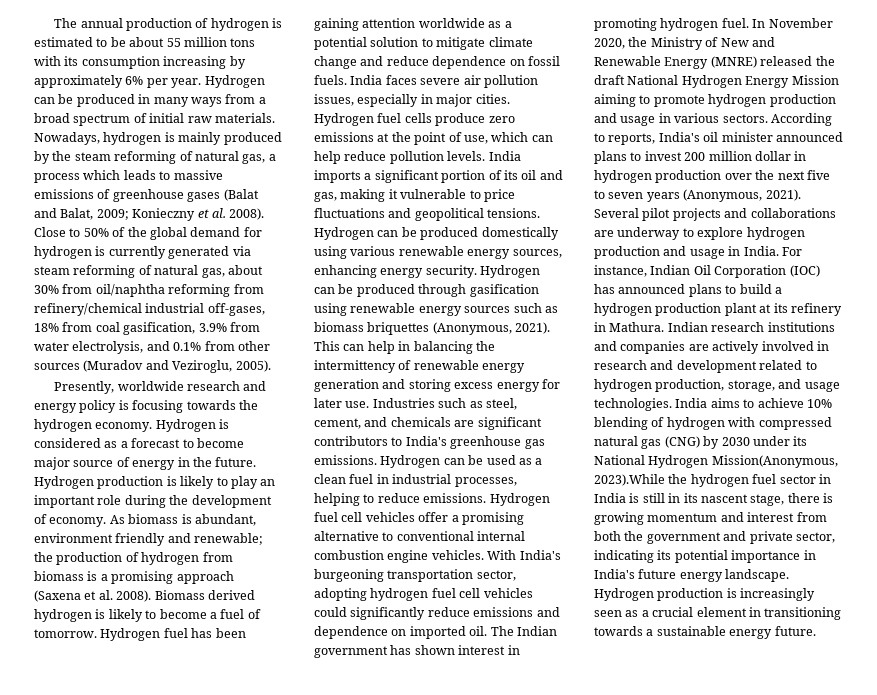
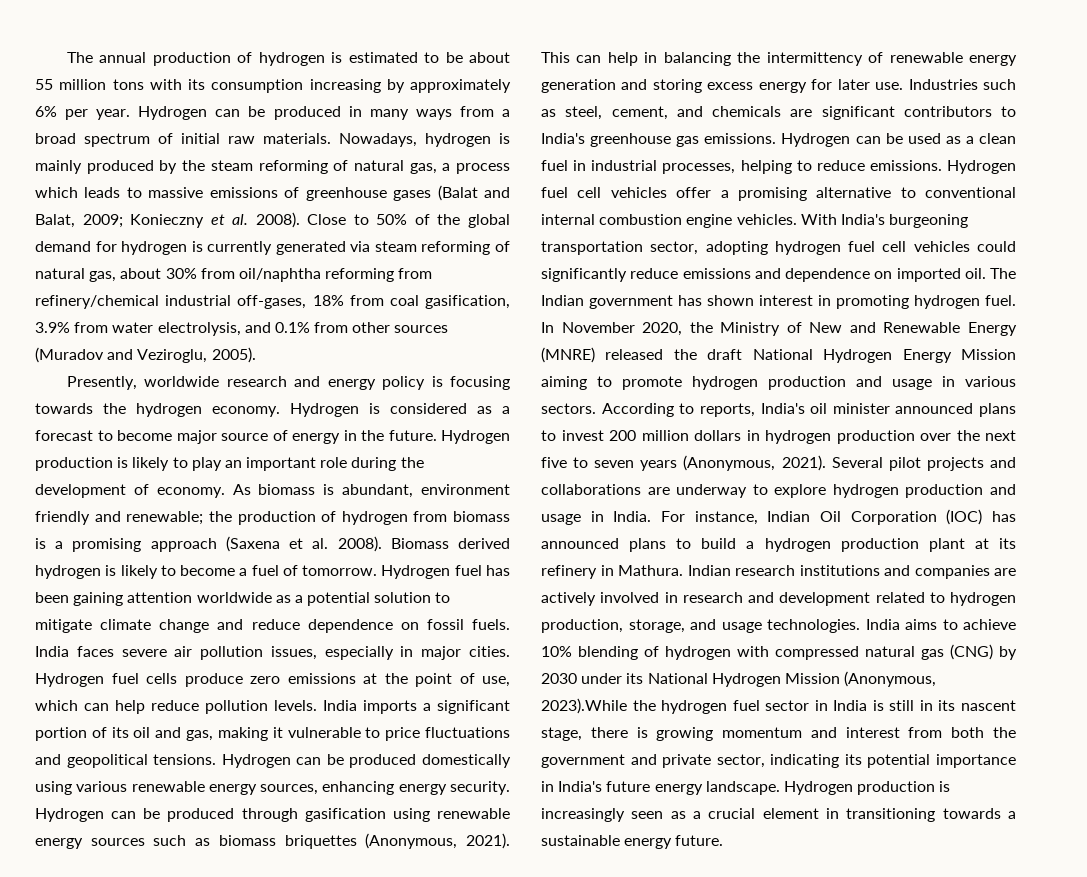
[754,151,791,161] dollar -> [694,430,741,441] dollars
[711,455,838,468] Mission(Anonymous, -> [784,671,937,687] Mission (Anonymous,

